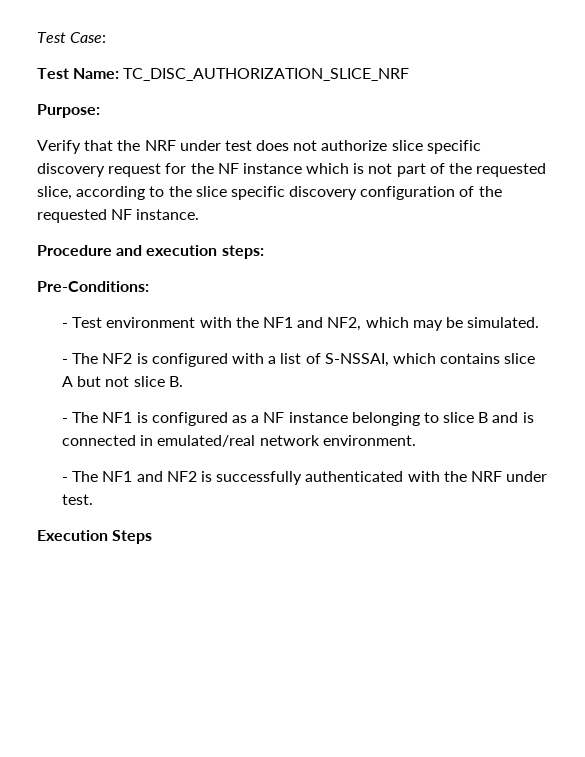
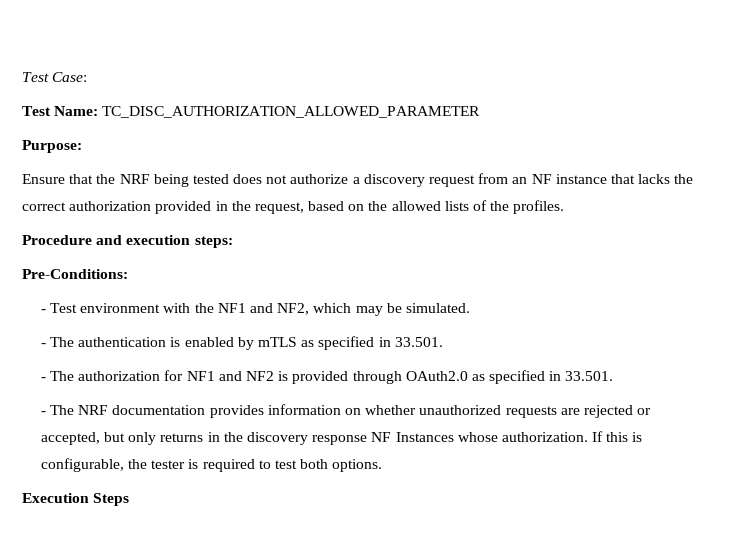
[123,68,410,81] TC_DISC_AUTHORIZATION_SLICE_NRF -> [102,106,481,118] TC_DISC_AUTHORIZATION_ALLOWED_PARAMETER
[37,140,81,154] Verify -> [22,174,65,184] Ensure
[179,140,252,151] under test -> [153,174,229,187] being tested
[391,140,481,154] [37,163,547,177] [37,186,502,200] [37,209,200,223] slice specific discovery request for the NF instance which is not part of the requested slice, according to the slice specific discovery configuration of the requested NF instance. -> [352,173,694,187] [22,200,565,214] a discovery request from an NF instance that lacks the correct authorization provided in the request, based on the allowed lists of the profiles.
[102,353,536,367] [62,376,183,387] [62,412,534,426] [62,435,416,447] [62,471,548,485] [62,494,94,505] NF2 is configured with a list of S-NSSAI, which contains slice A but not slice B. // - The NF1 is configured as a NF instance belonging to slice B and is connected in emulated/real network environment. // - The NF1 and NF2 is successfully authenticated with the NRF under test. -> [78,336,443,350] [40,370,614,384] [40,404,652,418] [40,431,643,445] [40,458,383,472] authentication is enabled by mTLS as specified in 33.501. // - The authorization for NF1 and NF2 is provided through OAuth2.0 as specified in 33.501. // - The NRF documentation provides information on whether unauthorized requests are rejected or accepted, but only returns in the discovery response NF Instances whose authorization. If this is configurable, the tester is required to test both options.

